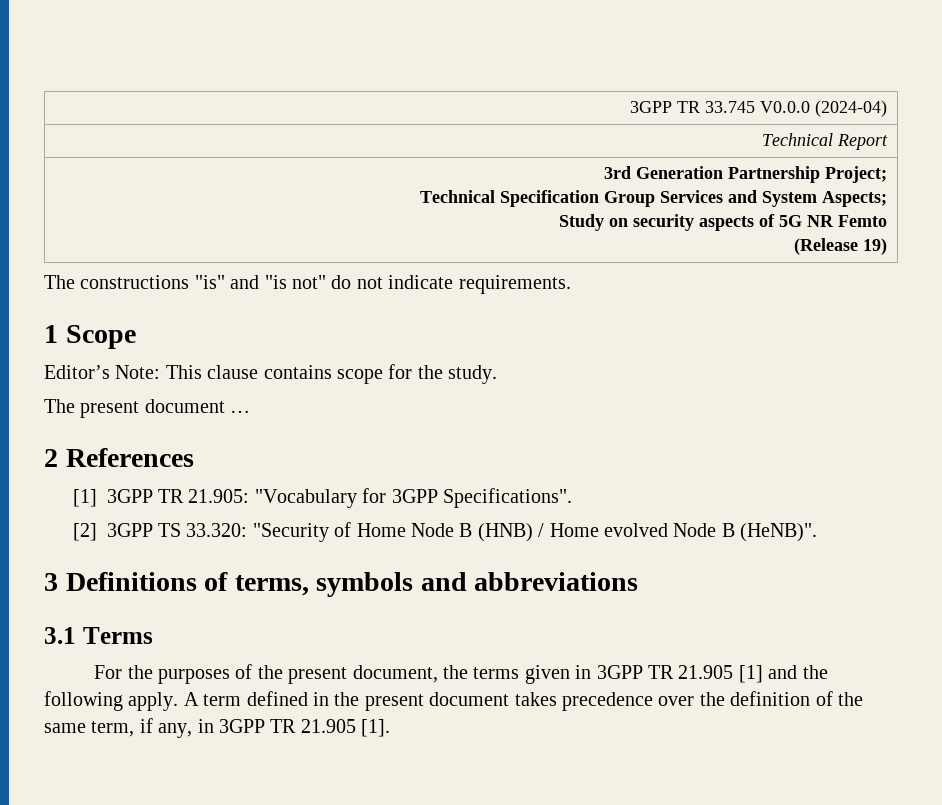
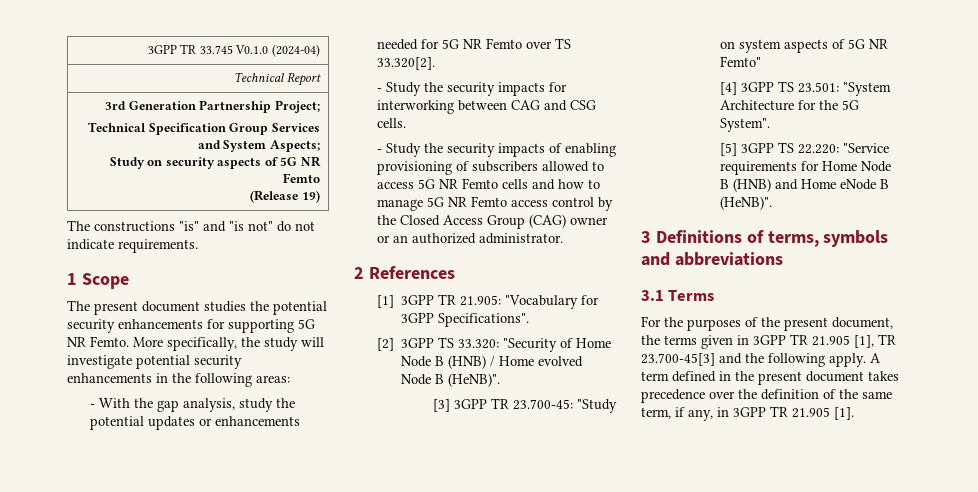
[760,101,811,113] V0.0.0 -> [235,45,269,54] V0.1.0
[44,364,498,384] [44,399,251,418] Editor’s Note: This clause contains scope for the study. // The present document … -> [67,300,327,315] [67,319,315,333] [67,336,324,351] [67,355,242,369] [67,373,290,387] [89,398,295,412] [89,416,300,430] [376,38,571,50] [376,57,435,70] [376,82,567,96] [376,100,596,114] [376,118,406,128] [376,143,616,157] [376,161,604,175] [376,178,600,190] [376,196,613,211] [376,214,608,229] [376,233,563,244] The present document studies the potential security enhancements for supporting 5G NR Femto. More specifically, the study will investigate potential security enhancements in the following areas: // - With the gap analysis, study the potential updates or enhancements needed for 5G NR Femto over TS 33.320[2]. // - Study the security impacts for interworking between CAG and CSG cells. // - Study the security impacts of enabling provisioning of subscribers allowed to access 5G NR Femto cells and how to manage 5G NR Femto access control by the Closed Access Group (CAG) owner or an authorized administrator.
(818, 532) none -> [432,398,617,413] [719,39,888,53] [719,56,761,67] [719,81,891,96] [719,100,859,111] [719,118,770,132] [719,142,889,156] [719,161,891,175] [719,178,889,192] [719,196,772,210] // [3] 3GPP TR 23.700-45: "Study on system aspects of 5G NR Femto" // [4] 3GPP TS 23.501: "System Architecture for the 5G System". // [5] 3GPP TS 22.220: "Service requirements for Home Node B (HNB) and Home eNode B (HeNB)".
[738,665,763,683] [1] -> [854,334,896,348] [641,353,715,366] [1], TR 23.700-45[3]

